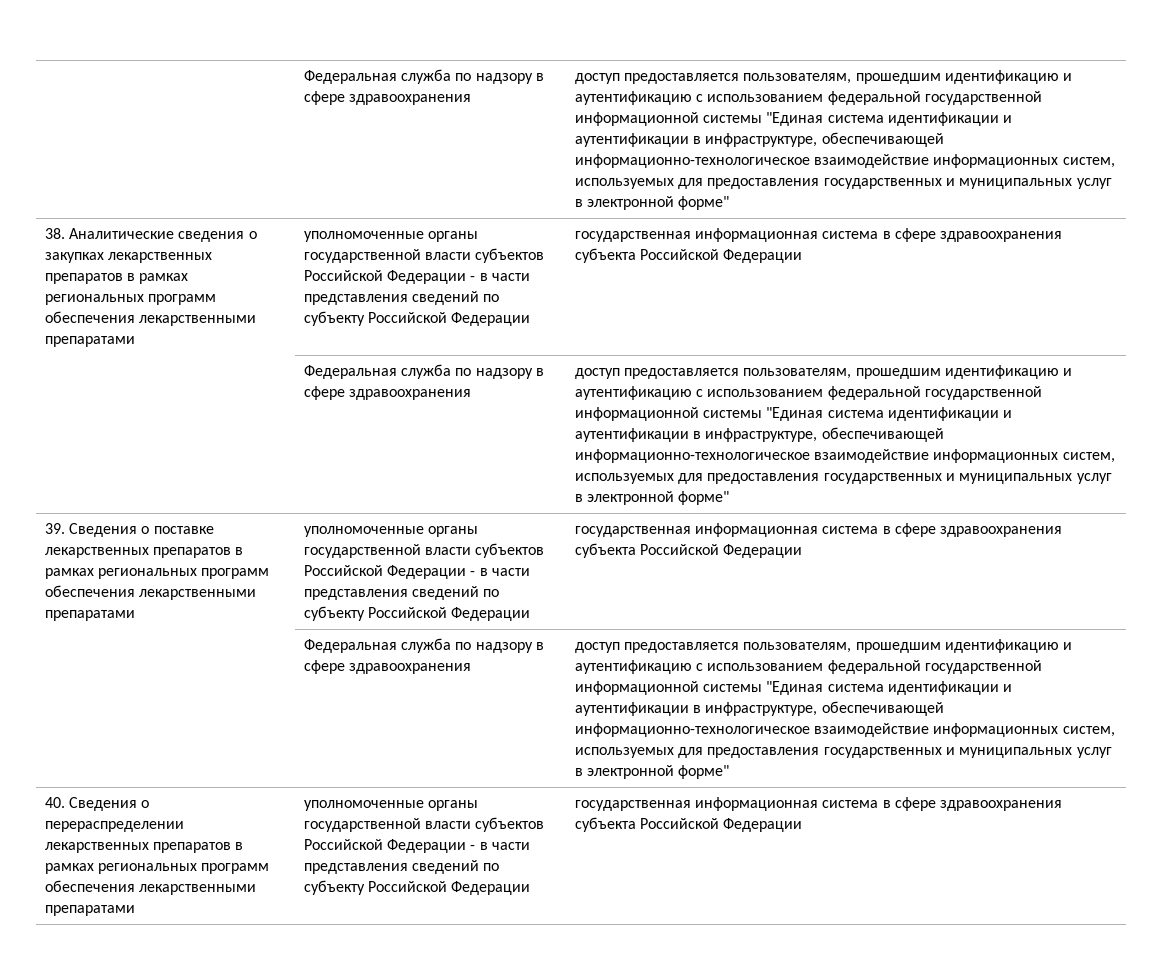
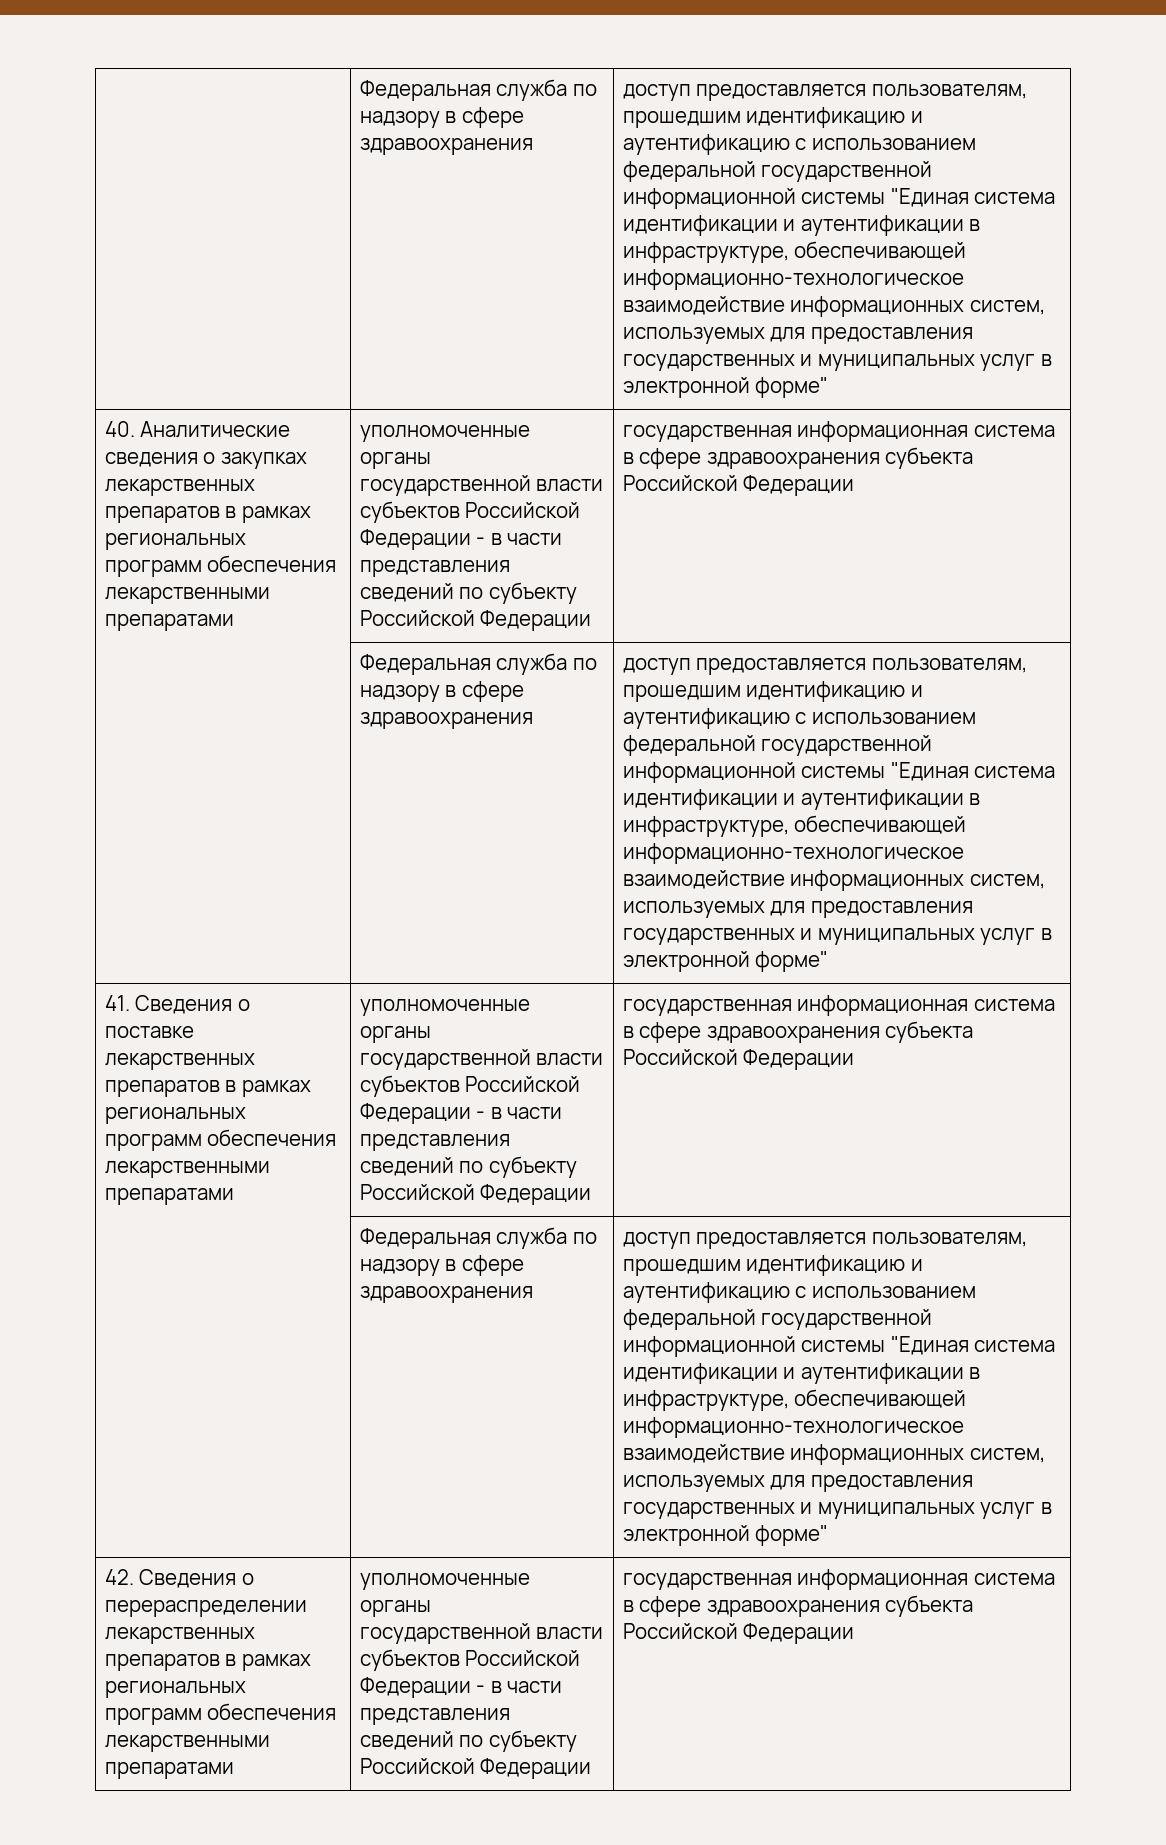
[44,228,65,239] 38. -> [104,421,135,437] 40.
[44,523,65,534] 39. -> [104,995,130,1011] 41.
[44,797,65,808] 40. -> [104,1569,134,1585] 42.

